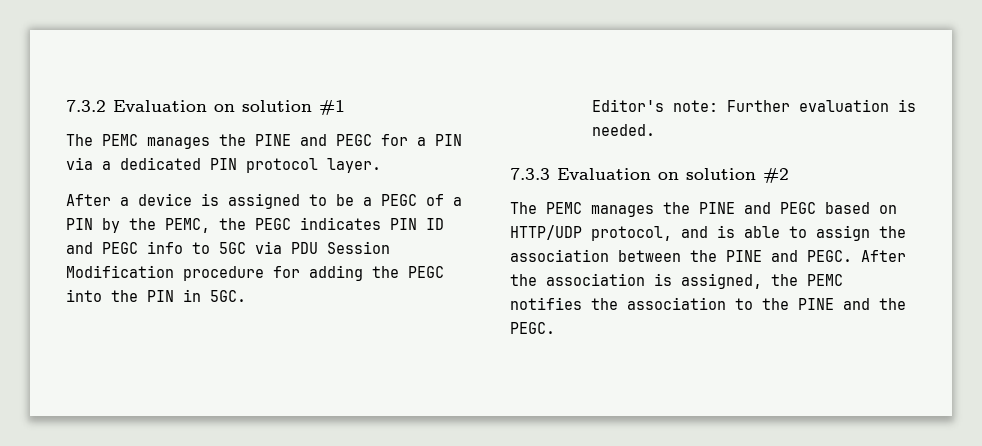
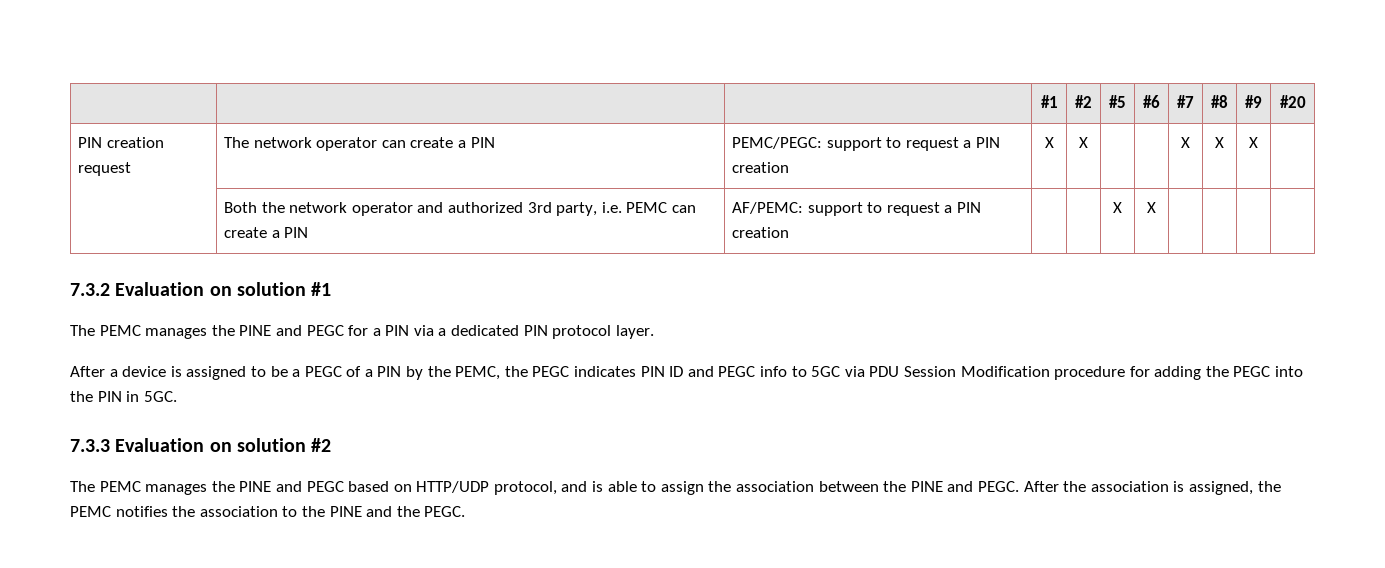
(66, 106) none -> [1040,95,1058,108] [1075,95,1092,108] [1109,95,1126,108] [1143,95,1160,108] [1177,95,1194,108] [1211,95,1228,108] [1245,95,1262,108] [1279,95,1306,108] [78,137,164,148] [78,162,132,176] [224,137,495,151] [732,137,1001,151] [732,162,790,173] [1044,137,1054,148] [1079,137,1088,148] [1181,137,1190,148] [1215,137,1224,148] [1249,137,1258,148] [224,202,696,216] [224,227,309,238] [732,202,982,216] [732,227,790,238] [1113,202,1122,213] [1147,202,1156,213] | | | #1 | #2 | #5 | #6 | #7 | #8 | #9 | #20 // PIN creation request | The network operator can create a PIN | PEMC/PEGC: support to request a PIN creation | X | X | | | X | X | X | // | Both the network operator and authorized 3rd party, i.e. PEMC can create a PIN | AF/PEMC: support to request a PIN creation | | | X | X | | | | //
[591,99,916,112] [591,124,655,136] // Editor's note: Further evaluation is needed. -> (177, 396) none

